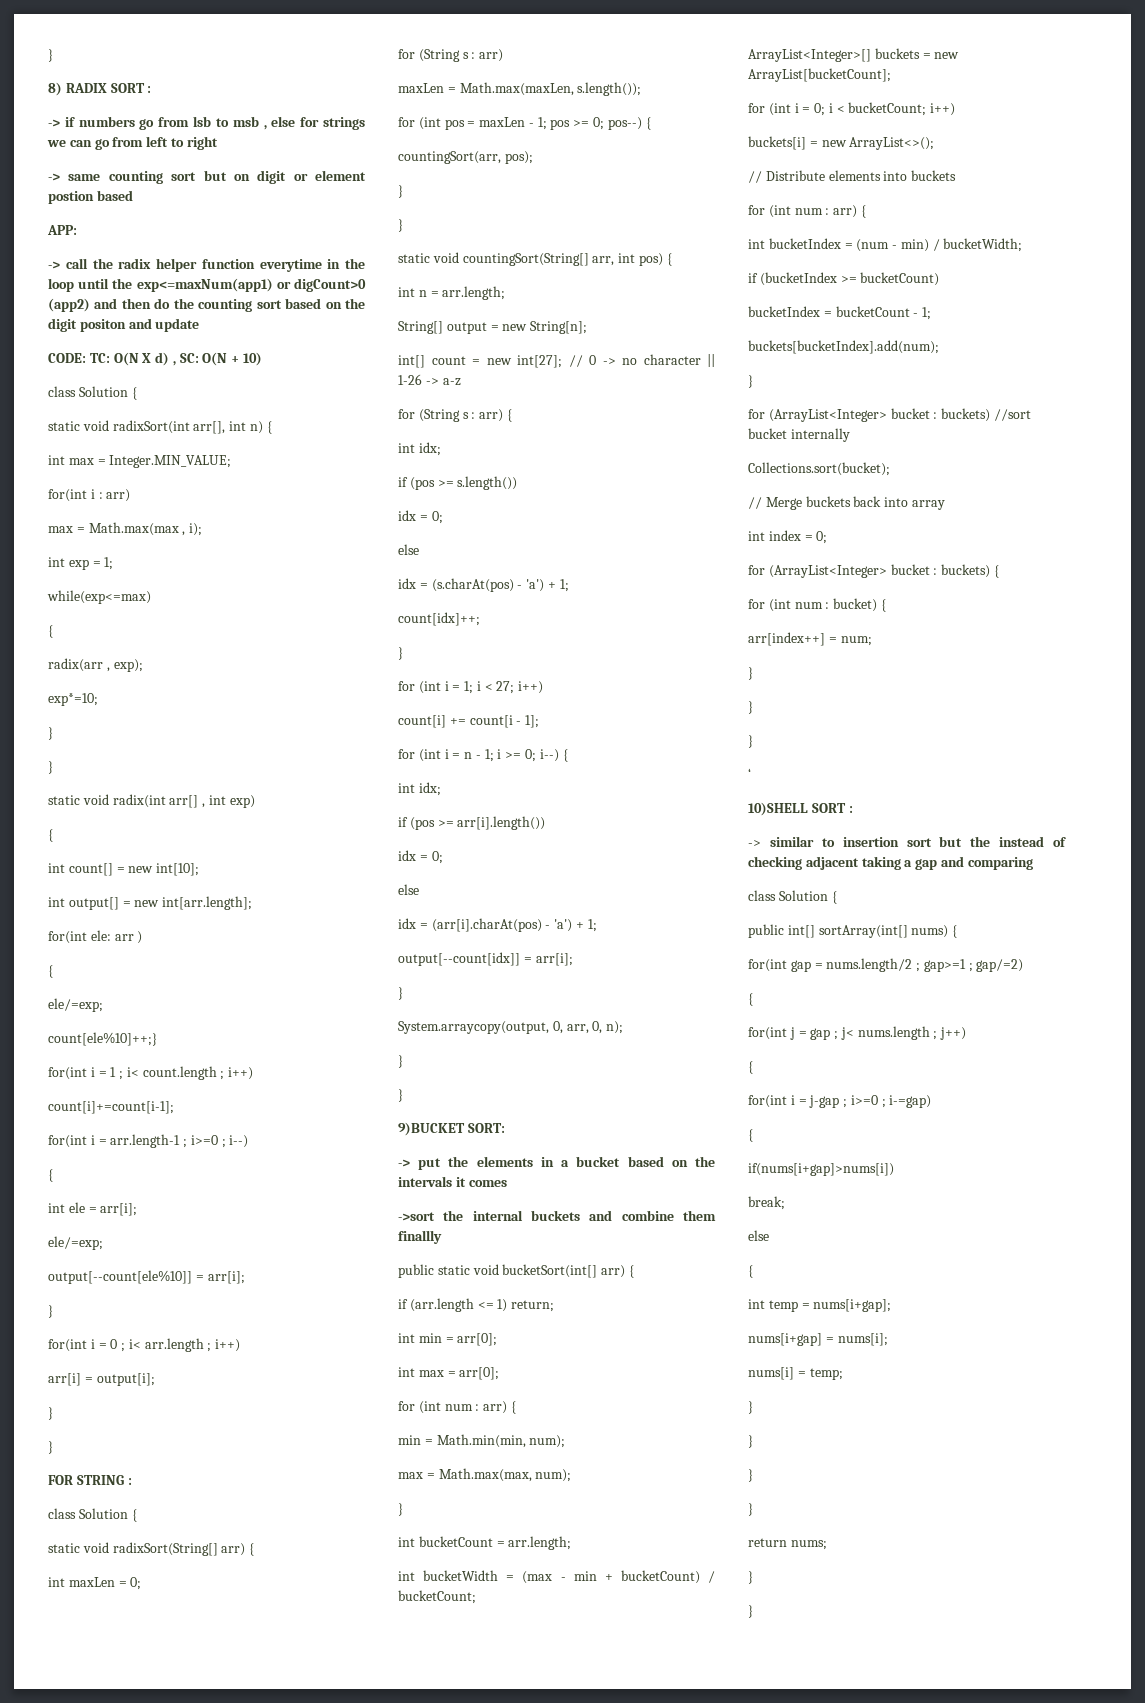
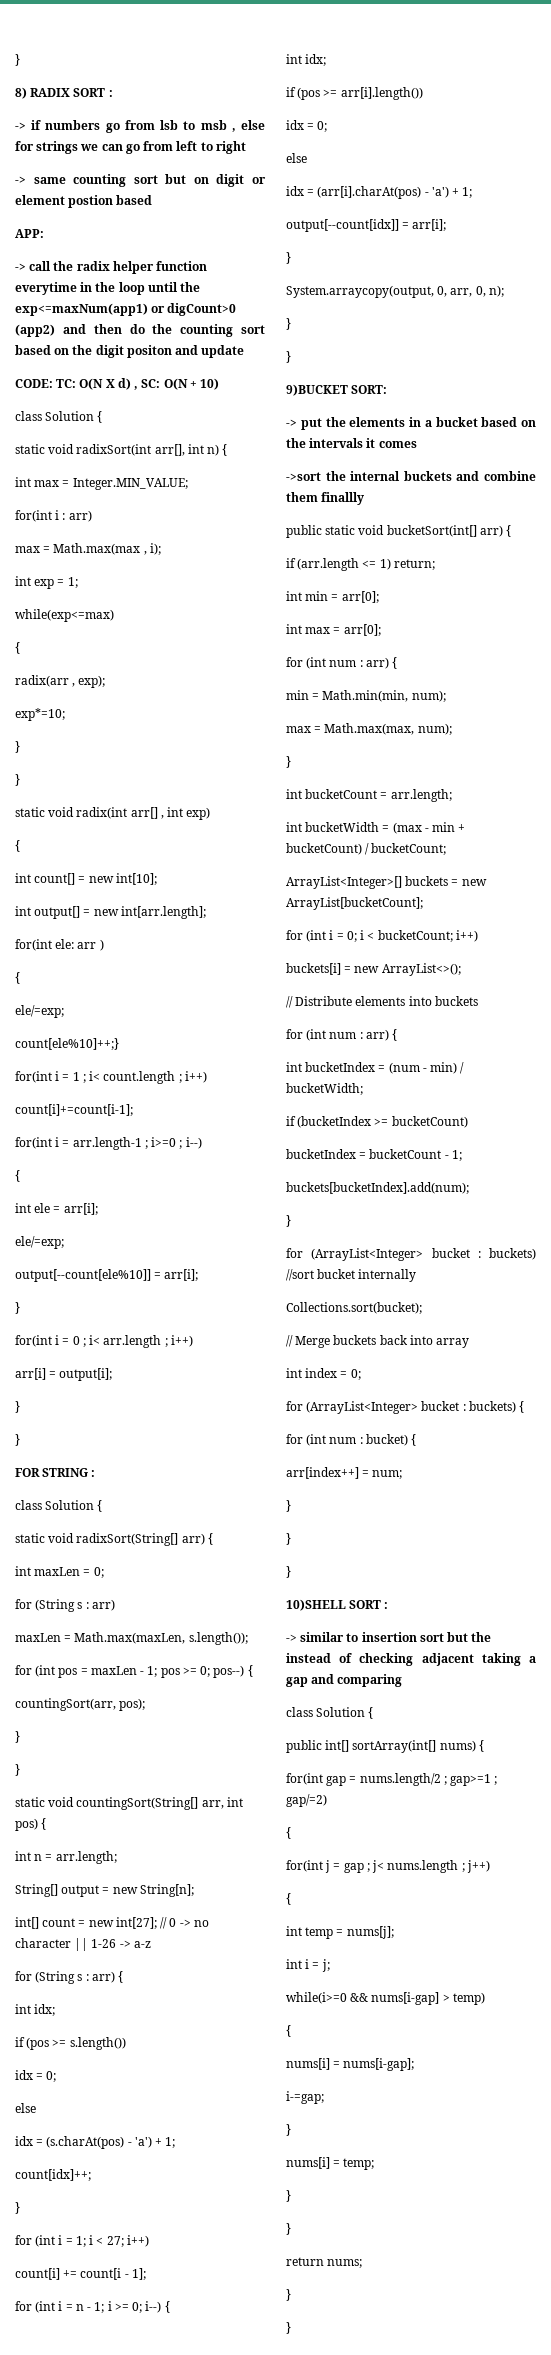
[748,768,751,779] // ‘ -> (291, 1572) none
[748,1095,932,1108] [748,1129,753,1142] [748,1163,894,1176] [748,1196,785,1210] [748,1230,769,1241] [748,1265,753,1278] [748,1299,892,1312] [748,1333,888,1346] for(int i = j-gap ; i>=0 ; i-=gap) // { // if(nums[i+gap]>nums[i]) // break; // else // { // int temp = nums[i+gap]; // nums[i+gap] = nums[i]; -> [286,1926,394,1939] [286,1959,330,1972] [286,1992,485,2005] [286,2025,291,2037] [286,2058,415,2071] [286,2091,324,2104] [286,2124,291,2136] int temp = nums[j]; // int i = j; // while(i>=0 && nums[i-gap] > temp) // { // nums[i] = nums[i-gap]; // i-=gap; // }
[748,1469,753,1482] [748,1503,753,1516] // } // } -> (291, 2229) none

